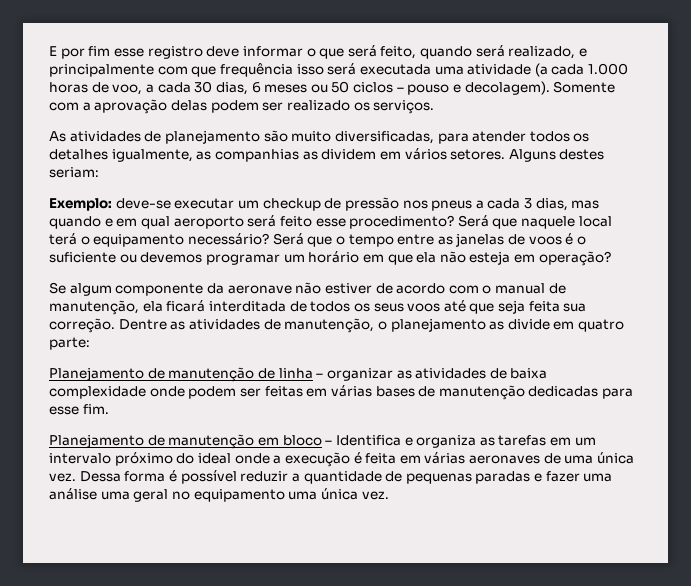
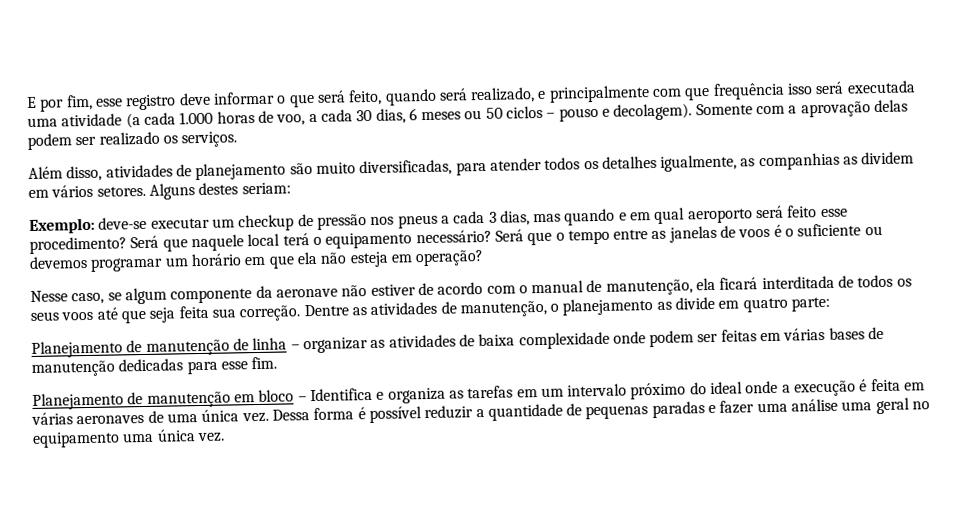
[88,46,111,56] fim -> [65,94,93,111] fim,
[49,131,66,142] As -> [28,165,103,182] Além disso,
[49,282,66,294] Se -> [30,290,122,305] Nesse caso, se

